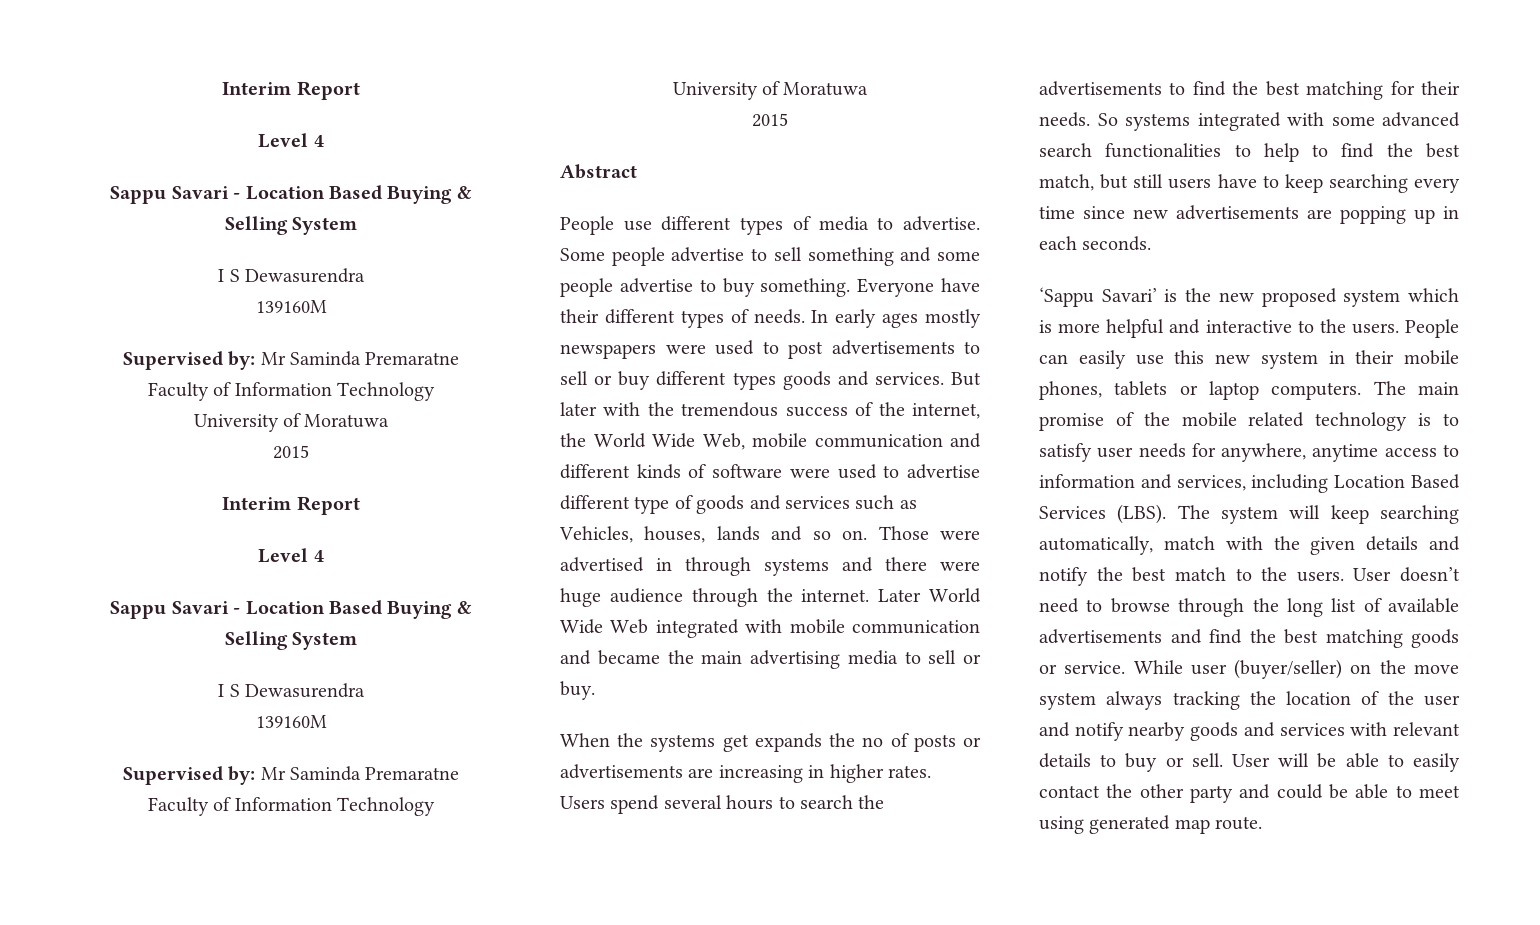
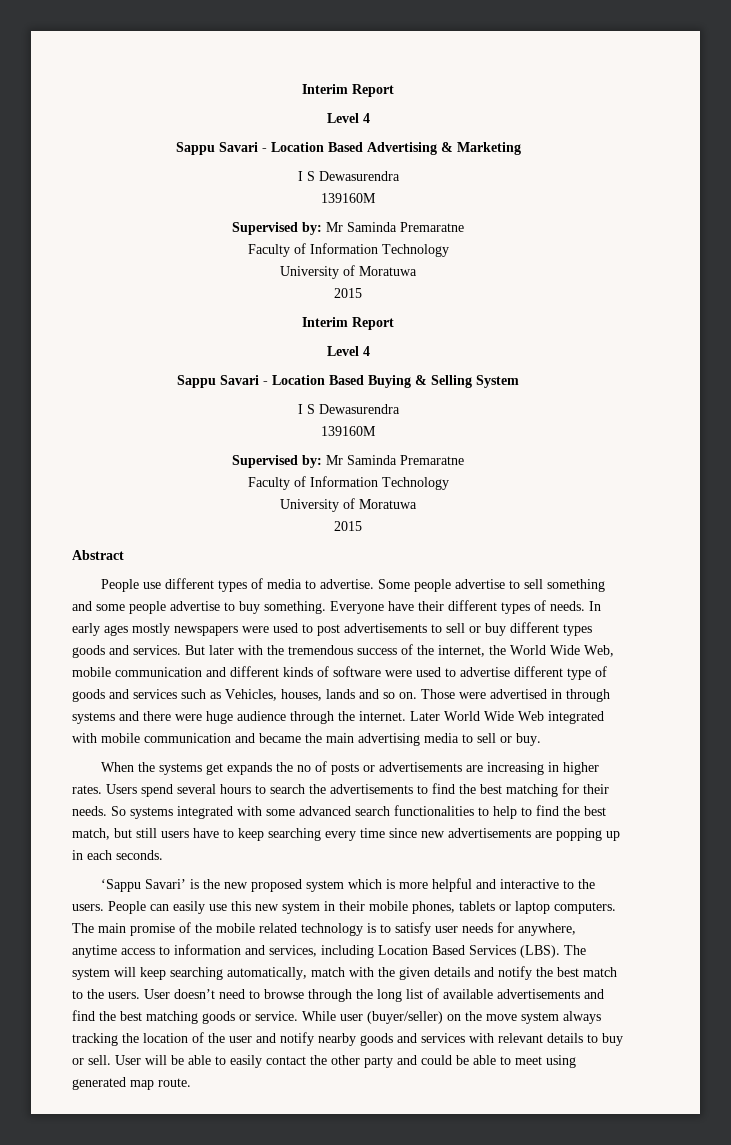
[222,81,360,100] [258,133,324,148] [110,185,472,204] [224,216,358,235] Interim Report // Level 4 // Sappu Savari - Location Based Buying & Selling System -> [302,84,394,97] [326,113,370,123] [175,142,521,155] Interim Report // Level 4 // Sappu Savari - Location Based Advertising & Marketing

